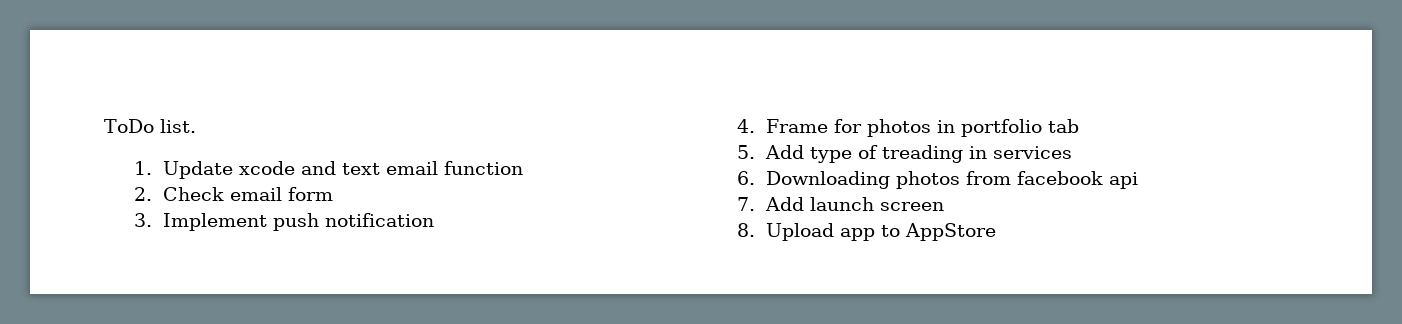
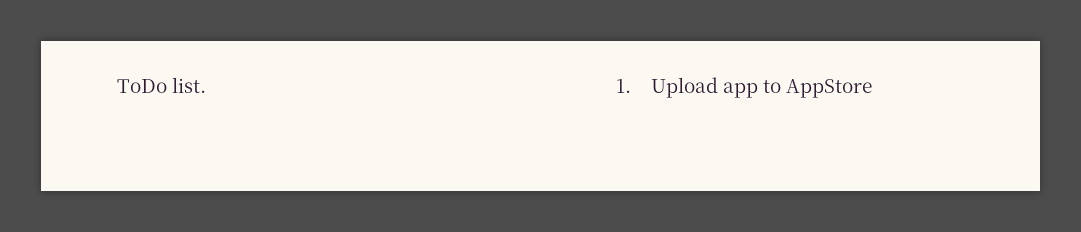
[163,161,524,179] [133,187,334,201] [133,213,435,231] [736,119,1080,137] [736,145,1073,163] [736,171,1139,189] [736,197,945,211] [736,223,755,237] Update xcode and text email function // 2. Check email form // 3. Implement push notification // 4. Frame for photos in portfolio tab // 5. Add type of treading in services // 6. Downloading photos from facebook api // 7. Add launch screen // 8. -> (632, 86) none

